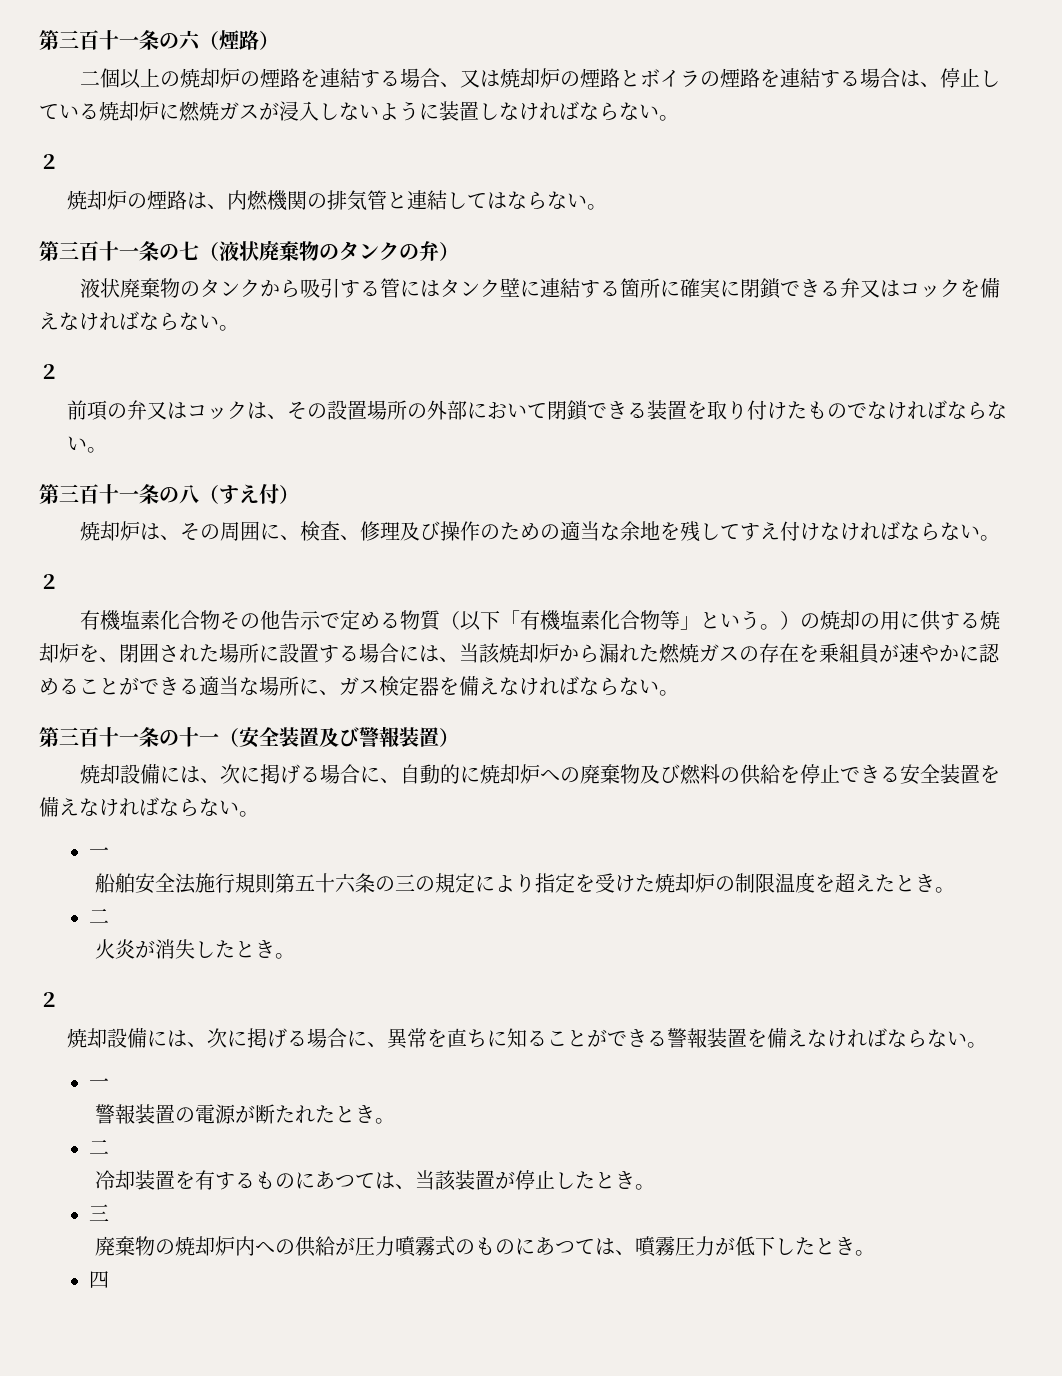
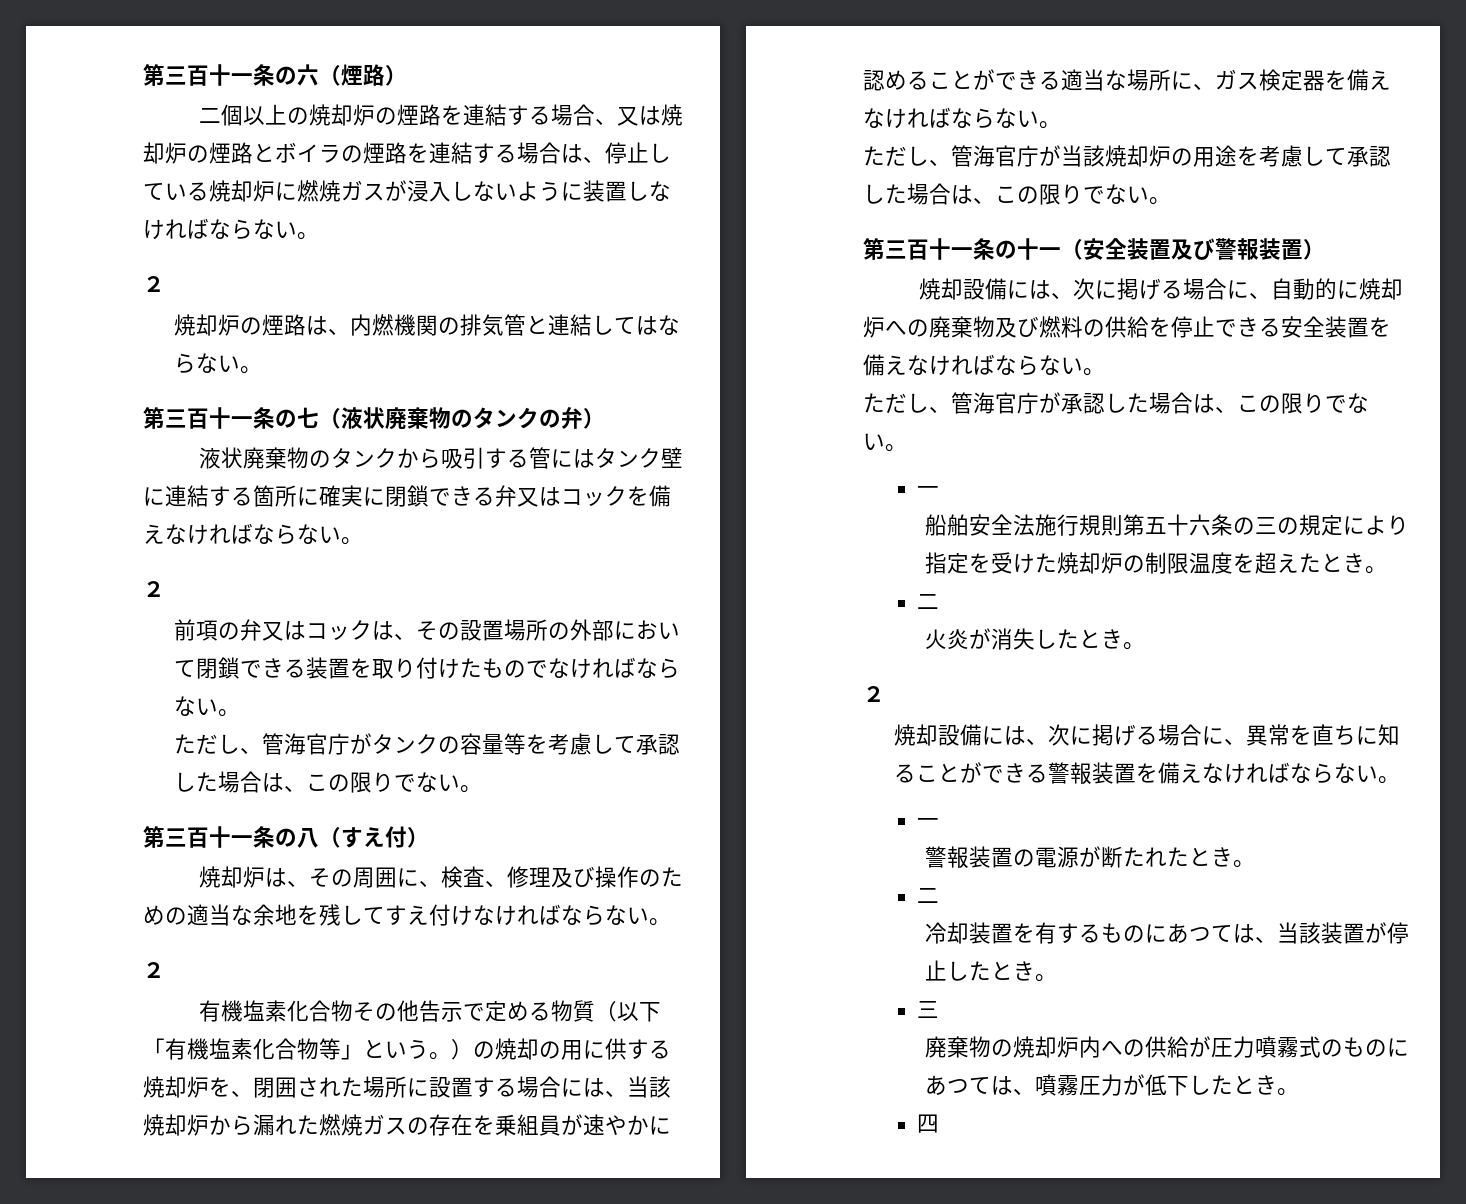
(107, 450) none -> [173,733,680,755] [173,771,482,793] // ただし、管海官庁がタンクの容量等を考慮して承認した場合は、この限りでない。
(679, 693) none -> [863,145,1391,167] [863,183,1171,205] // ただし、管海官庁が当該焼却炉の用途を考慮して承認した場合は、この限りでない。
(259, 814) none -> [863,392,1369,414] [863,433,907,452] // ただし、管海官庁が承認した場合は、この限りでない。

